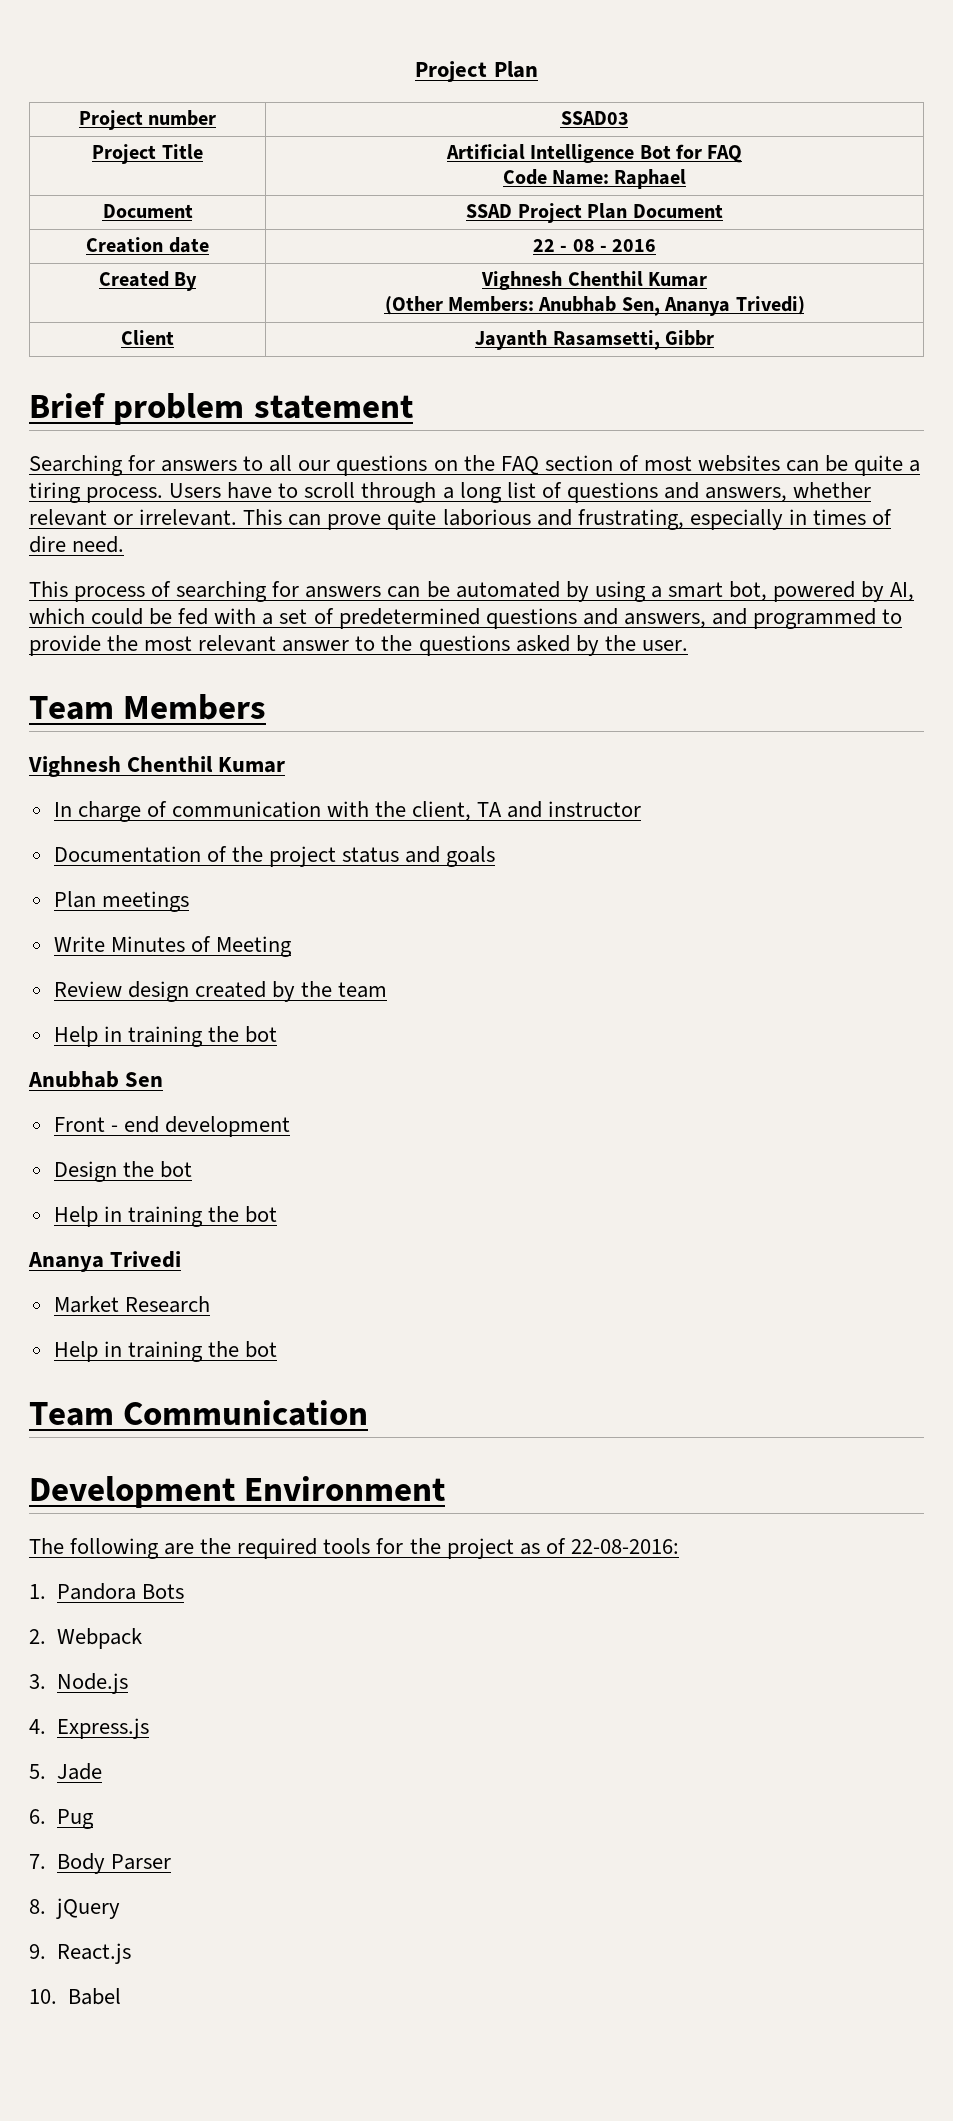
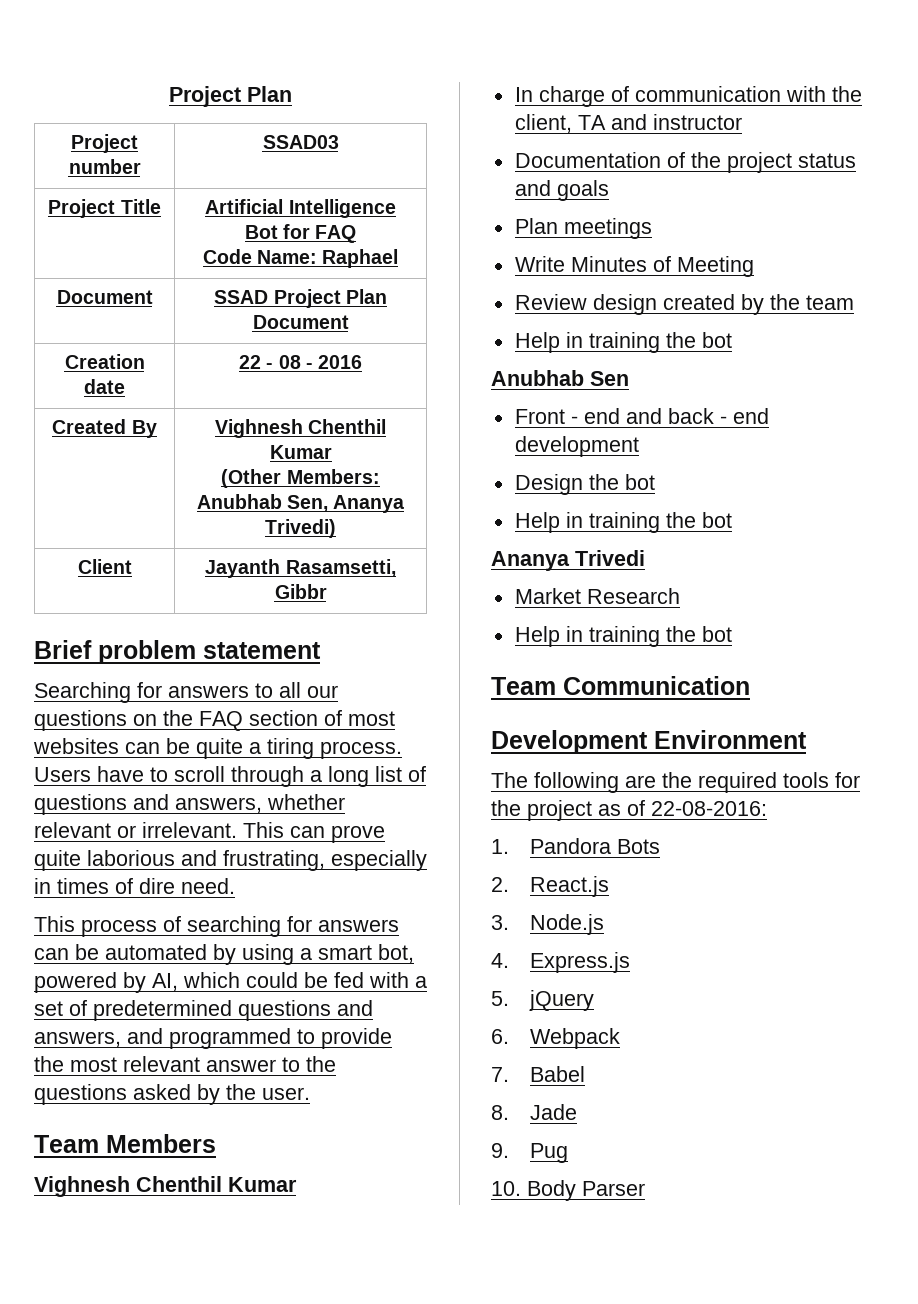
(159, 1124) none -> [625,408,769,424] and back - end
[57,1628,143,1649] Webpack -> [530,876,610,897] React.js
(46, 1771) none -> [529,990,595,1011] [491,1028,621,1049] [491,1066,586,1082] [491,1105,509,1120] jQuery // 6. Webpack // 7. Babel // 8.
[29,1809,46,1824] 6. -> [491,1143,509,1158] 9.
[29,1854,46,1869] 7. -> [491,1181,521,1196] 10.
[29,1898,121,1919] [29,1943,132,1964] [29,1988,122,2005] // 8. jQuery // 9. React.js // 10. Babel -> (645, 1188) none

